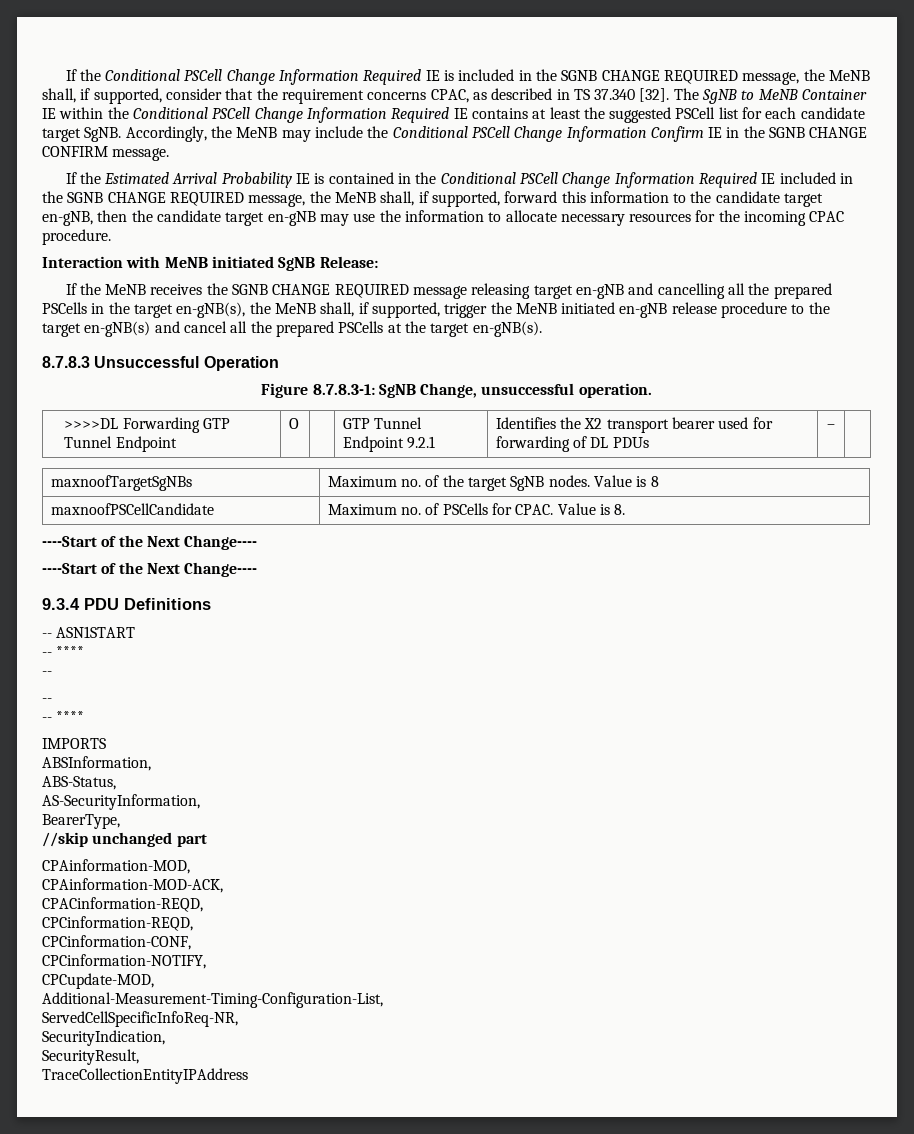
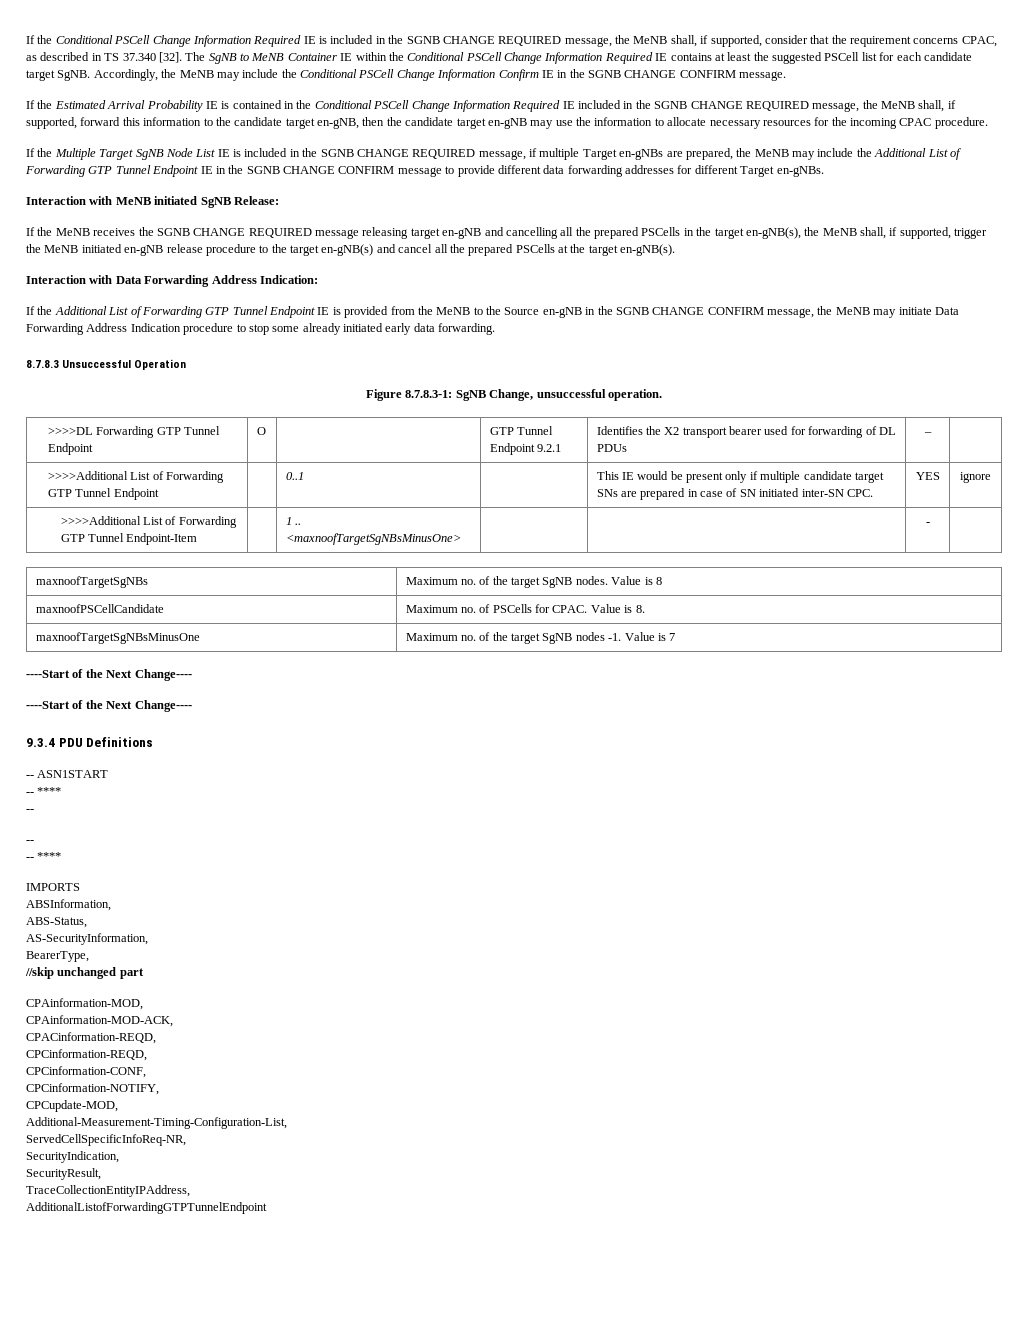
(111, 237) none -> [26,148,961,160] [25,165,824,177] // If the Multiple Target SgNB Node List IE is included in the SGNB CHANGE REQUIRED message, if multiple Target en-gNBs are prepared, the MeNB may include the Additional List of Forwarding GTP Tunnel Endpoint IE in the SGNB CHANGE CONFIRM message to provide different data forwarding addresses for different Target en-gNBs.
(542, 329) none -> [26,275,318,287] [26,306,959,318] [26,323,496,335] // Interaction with Data Forwarding Address Indication: // If the Additional List of Forwarding GTP Tunnel Endpoint IE is provided from the MeNB to the Source en-gNB in the SGNB CHANGE CONFIRM message, the MeNB may initiate Data Forwarding Address Indication procedure to stop some already initiated early data forwarding.
(835, 426) none -> [48,471,225,483] [48,488,159,500] [285,472,304,480] [596,471,884,483] [596,488,873,500] [915,472,940,480] [960,472,991,483] [60,516,237,528] [60,533,198,545] [285,517,301,525] [285,533,461,545] [925,522,930,525] // >>>>Additional List of Forwarding GTP Tunnel Endpoint | | 0..1 | | This IE would be present only if multiple candidate target SNs are prepared in case of SN initiated inter-SN CPC. | YES | ignore // >>>>Additional List of Forwarding GTP Tunnel Endpoint-Item | | 1 .. <maxnoofTargetSgNBsMinusOne> | | | - |
(626, 509) none -> [35,632,200,644] [405,632,676,644] // maxnoofTargetSgNBsMinusOne | Maximum no. of the target SgNB nodes -1. Value is 7
[42,1068,248,1084] TraceCollectionEntityIPAddress -> [26,1185,190,1197] [26,1202,267,1214] TraceCollectionEntityIPAddress, // AdditionalListofForwardingGTPTunnelEndpoint

